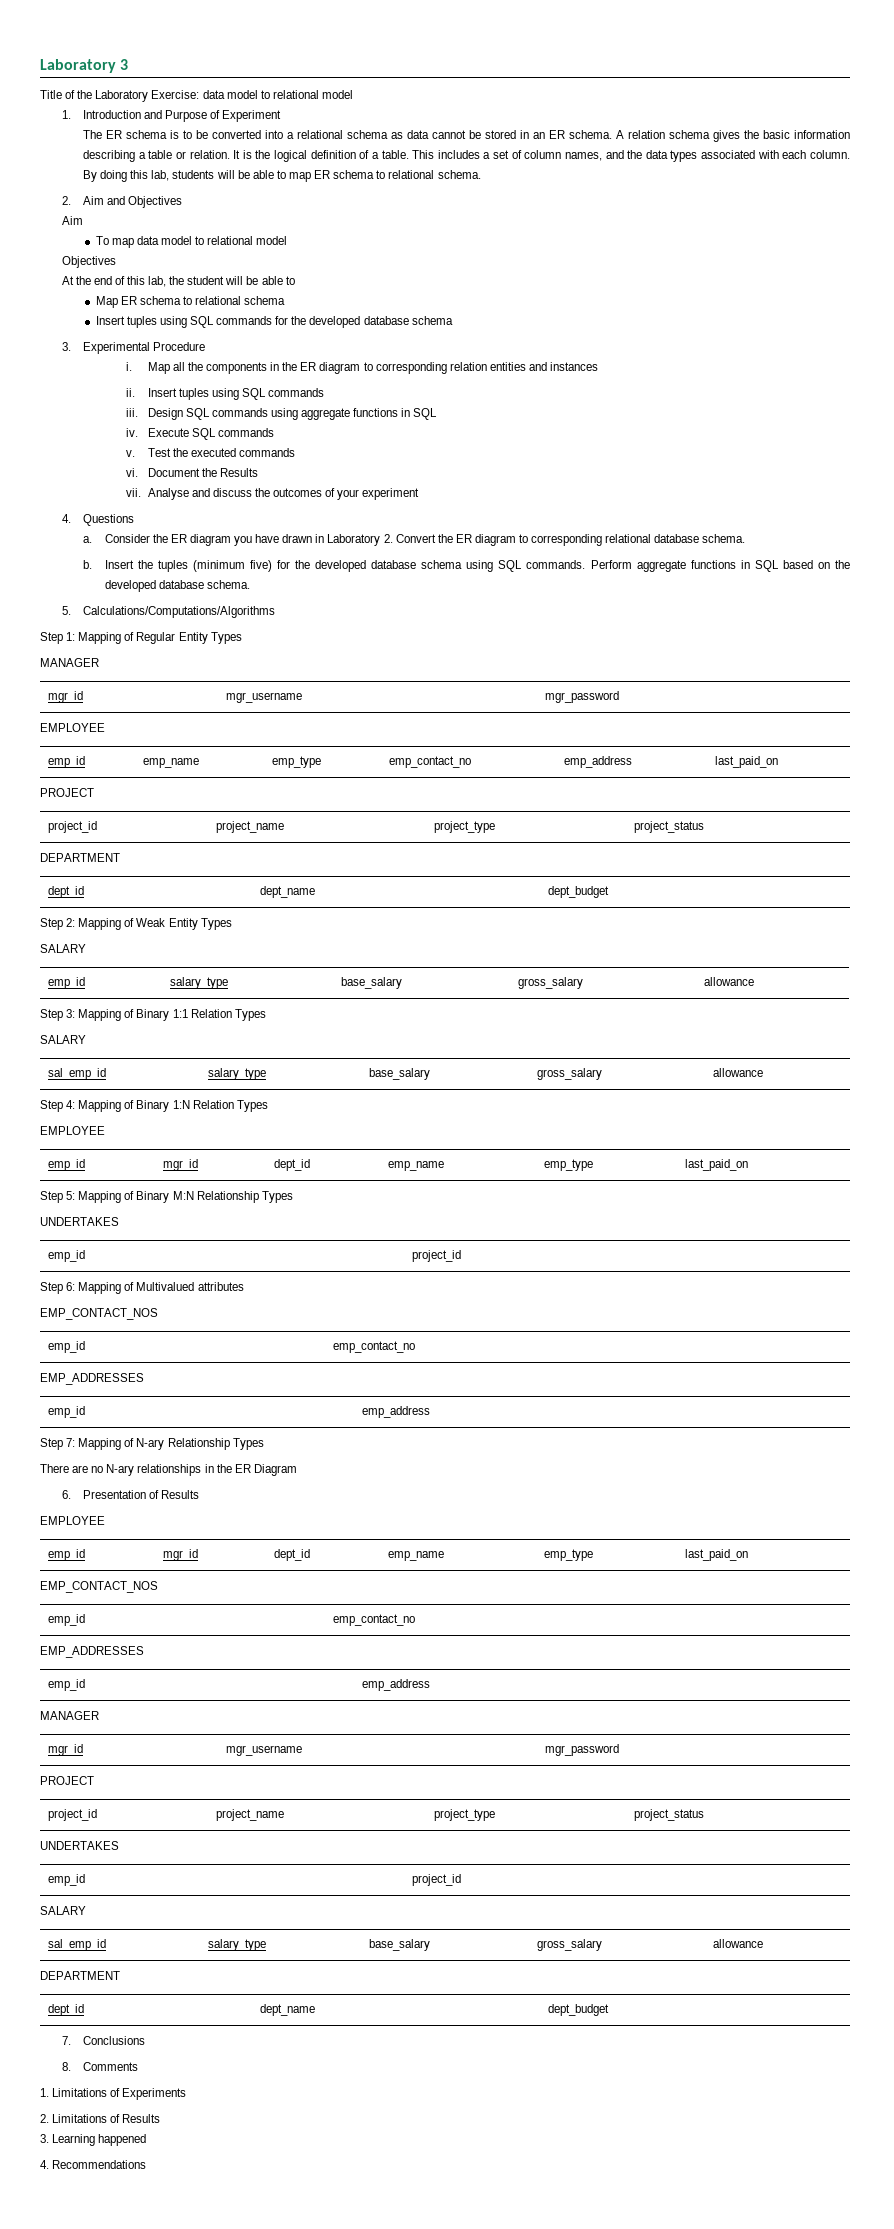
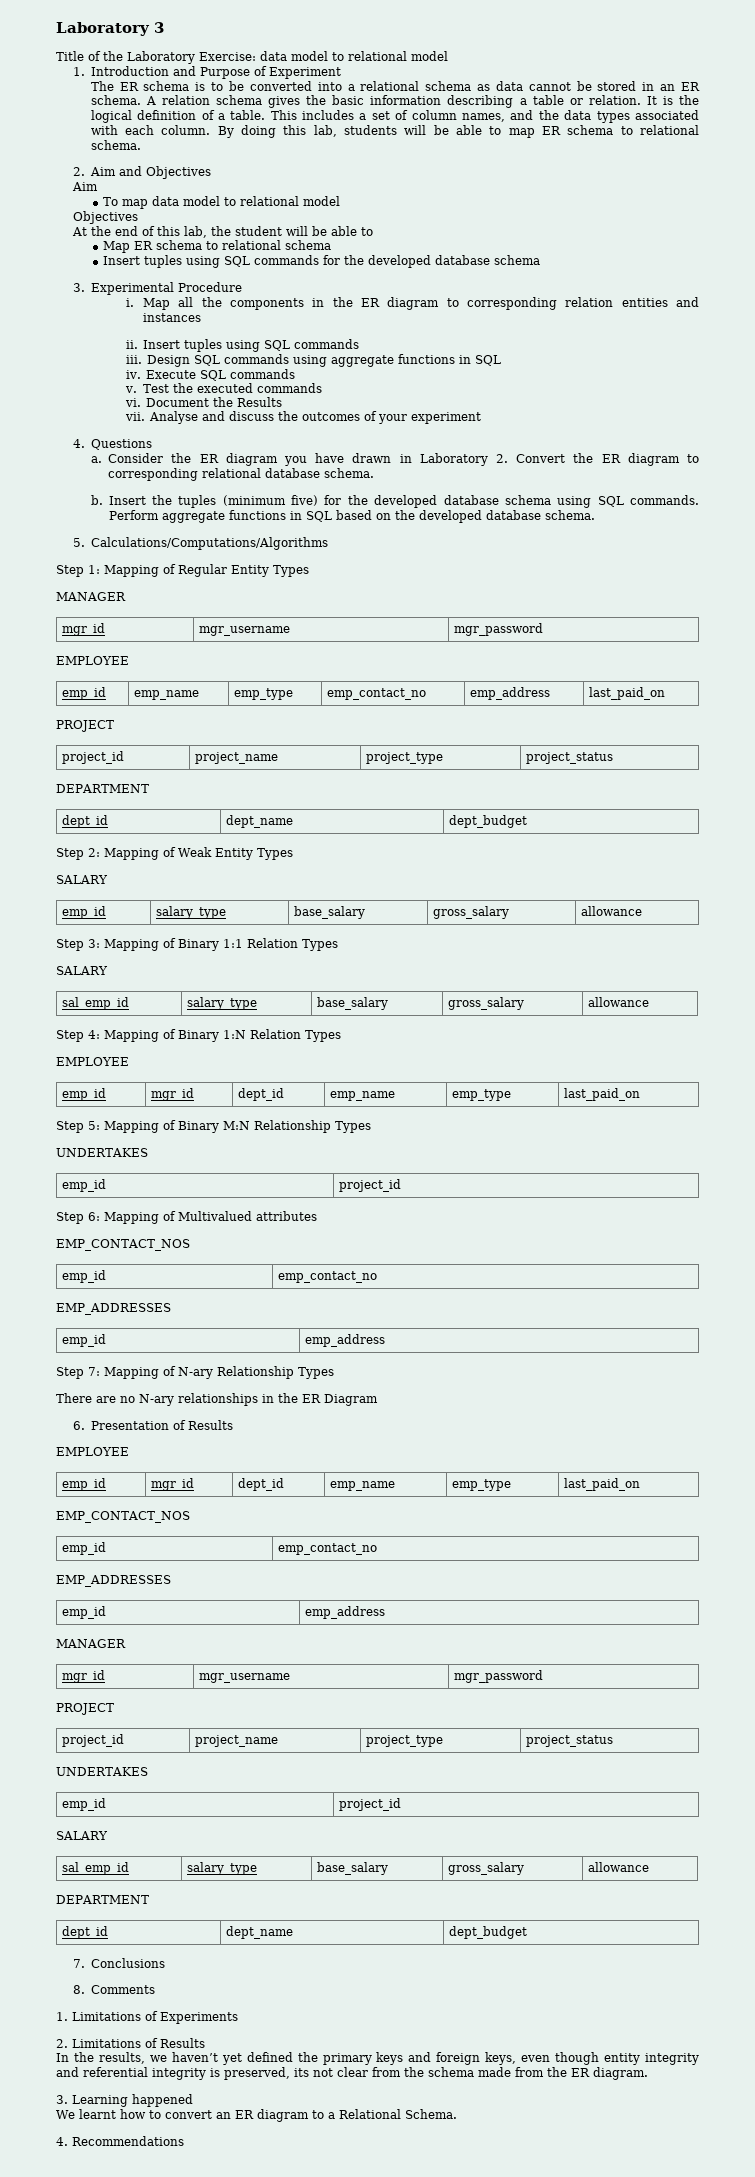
[40,2134,147,2146] 3. Learning happened -> [56,2052,699,2065] [56,2067,648,2080] [56,2094,193,2107] [56,2109,457,2122] In the results, we haven’t yet defined the primary keys and foreign keys, even though entity integrity and referential integrity is preserved, its not clear from the schema made from the ER diagram. // 3. Learning happened // We learnt how to convert an ER diagram to a Relational Schema.

